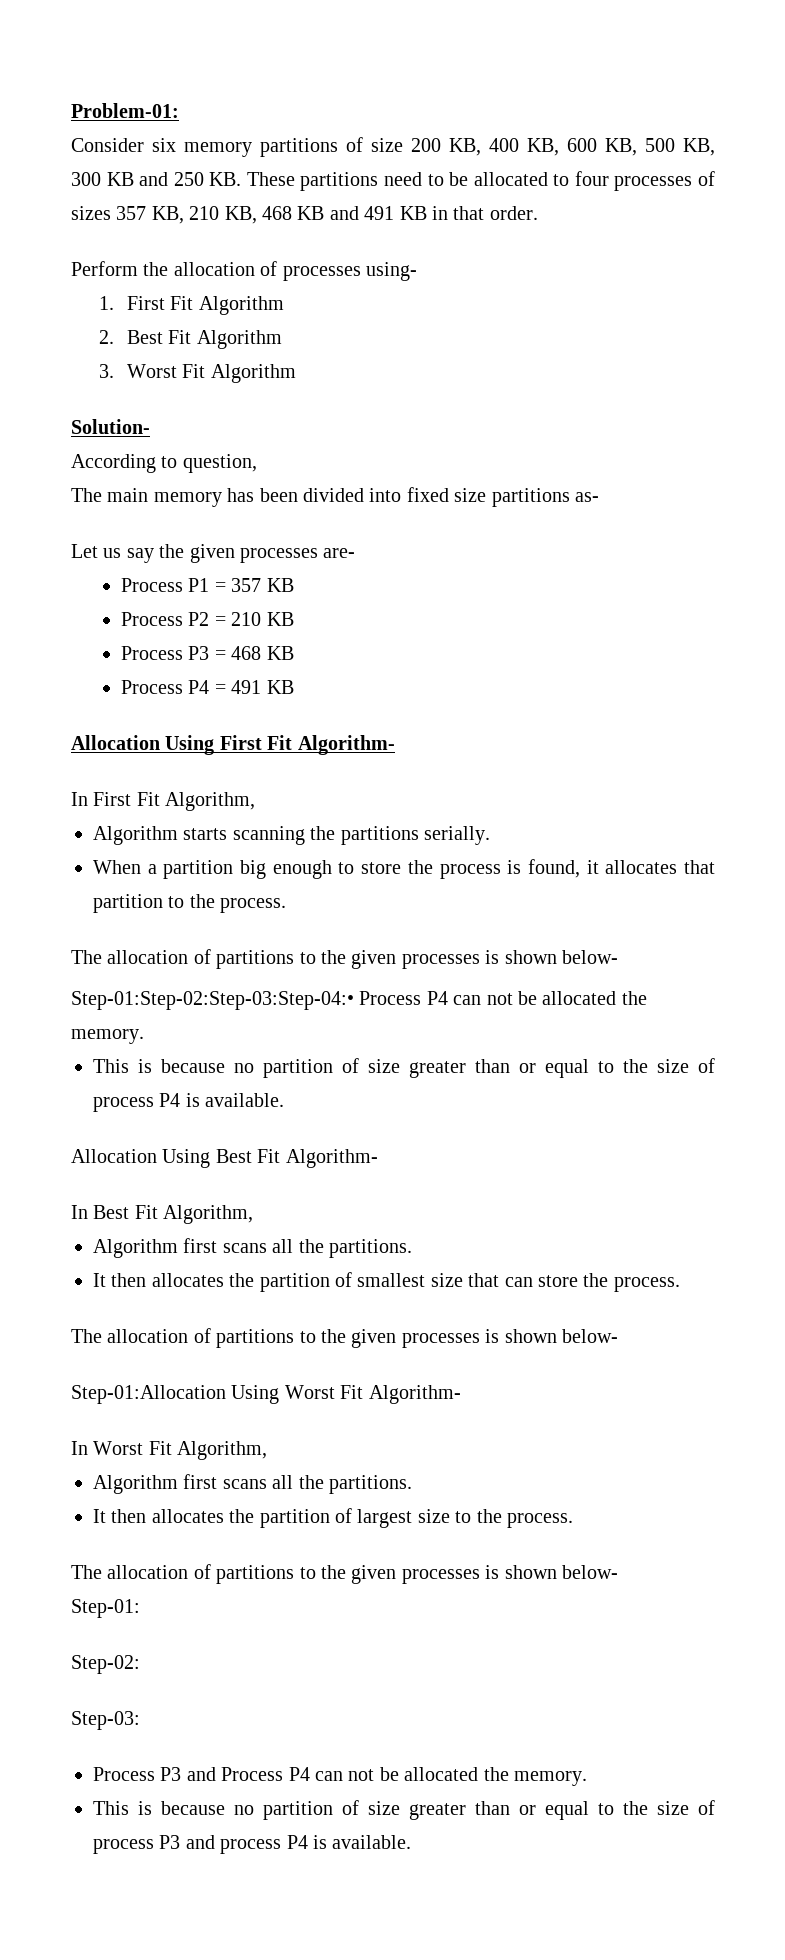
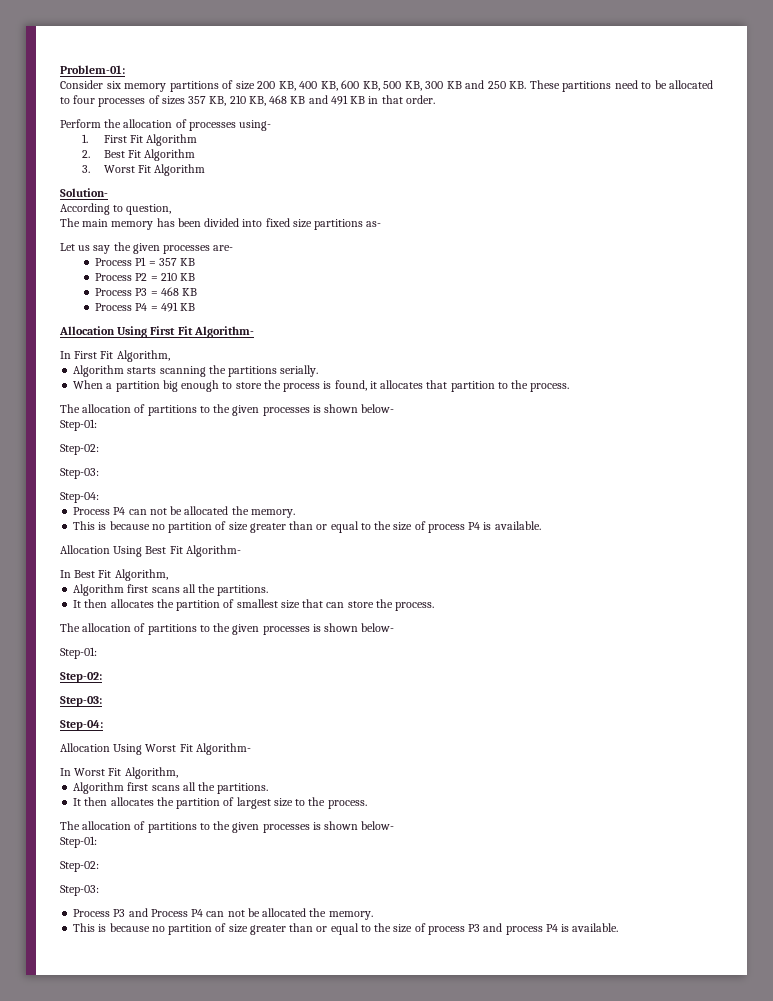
[71,991,354,1010] Step-01:Step-02:Step-03:Step-04:• -> [60,419,97,431] [60,444,99,455] [60,468,99,479] [60,492,99,503] Step-01: // Step-02: // Step-03: // Step-04: //
[71,1385,226,1404] Step-01:Allocation -> [60,647,97,659] [60,672,102,683] [60,696,102,707] [60,720,103,731] [60,743,110,752] Step-01: // Step-02: // Step-03: // Step-04: // Allocation

